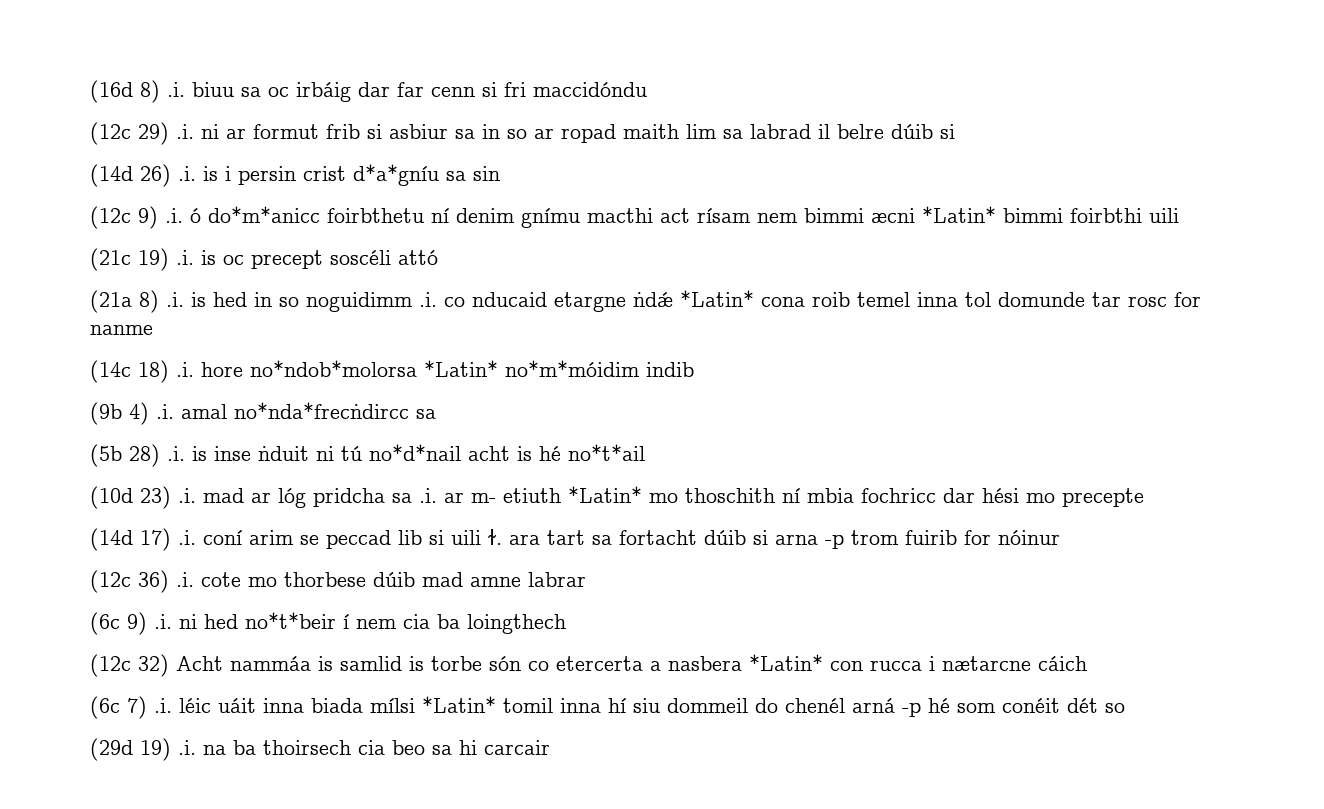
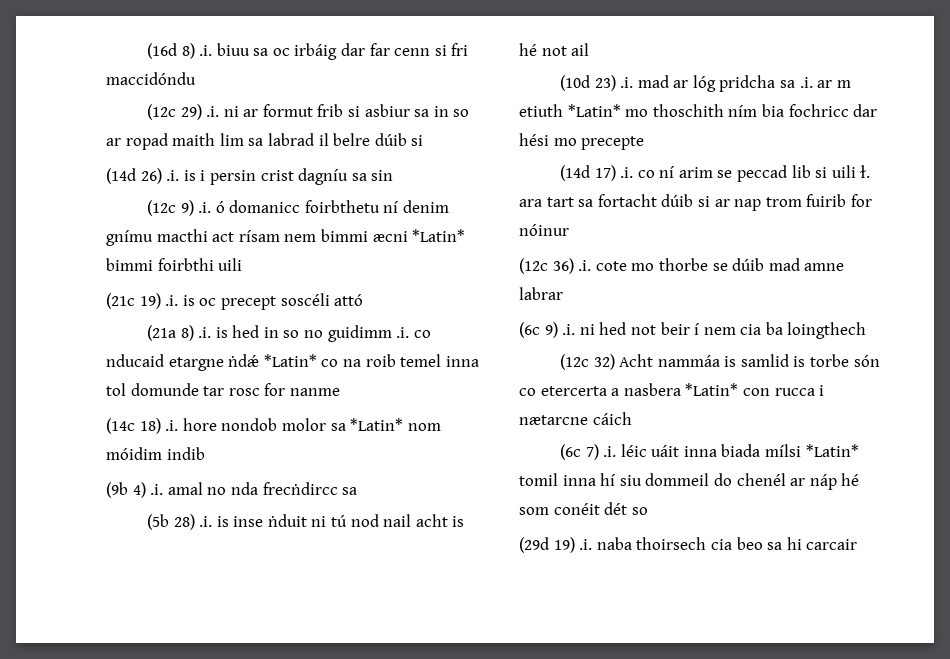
[353,164,439,186] d*a*gníu -> [298,168,349,185] dagníu
[208,206,320,223] do*m*anicc -> [229,200,301,213] domanicc
[306,292,413,312] noguidimm -> [304,325,392,342] no guidimm
[761,297,805,307] cona -> [321,359,361,367] co na
[250,360,640,377] no*ndob*molorsa *Latin* no*m*móidim -> [221,418,441,431] [106,447,162,460] nondob molor sa *Latin* nom móidim
[234,402,409,419] no*nda*frecṅdircc -> [207,482,338,495] no nda frecṅdircc
[369,444,461,461] no*d*nail -> [350,514,412,527] nod nail
[568,444,645,461] no*t*ail -> [541,43,590,56] not ail
[471,493,496,503] m- -> [836,80,851,88] m
[782,488,854,503] ní mbia -> [728,104,784,117] ním bia
[203,530,242,545] coní -> [637,166,676,178] co ní
[775,534,844,549] arna -p -> [714,199,762,211] ar nap
[284,572,366,587] thorbese -> [658,258,728,271] thorbe se
[245,612,336,629] no*t*beir -> [630,322,690,335] not beir
[852,698,921,717] arná -p -> [790,474,837,490] ar náp
[203,740,256,755] na ba -> [596,537,632,550] naba

